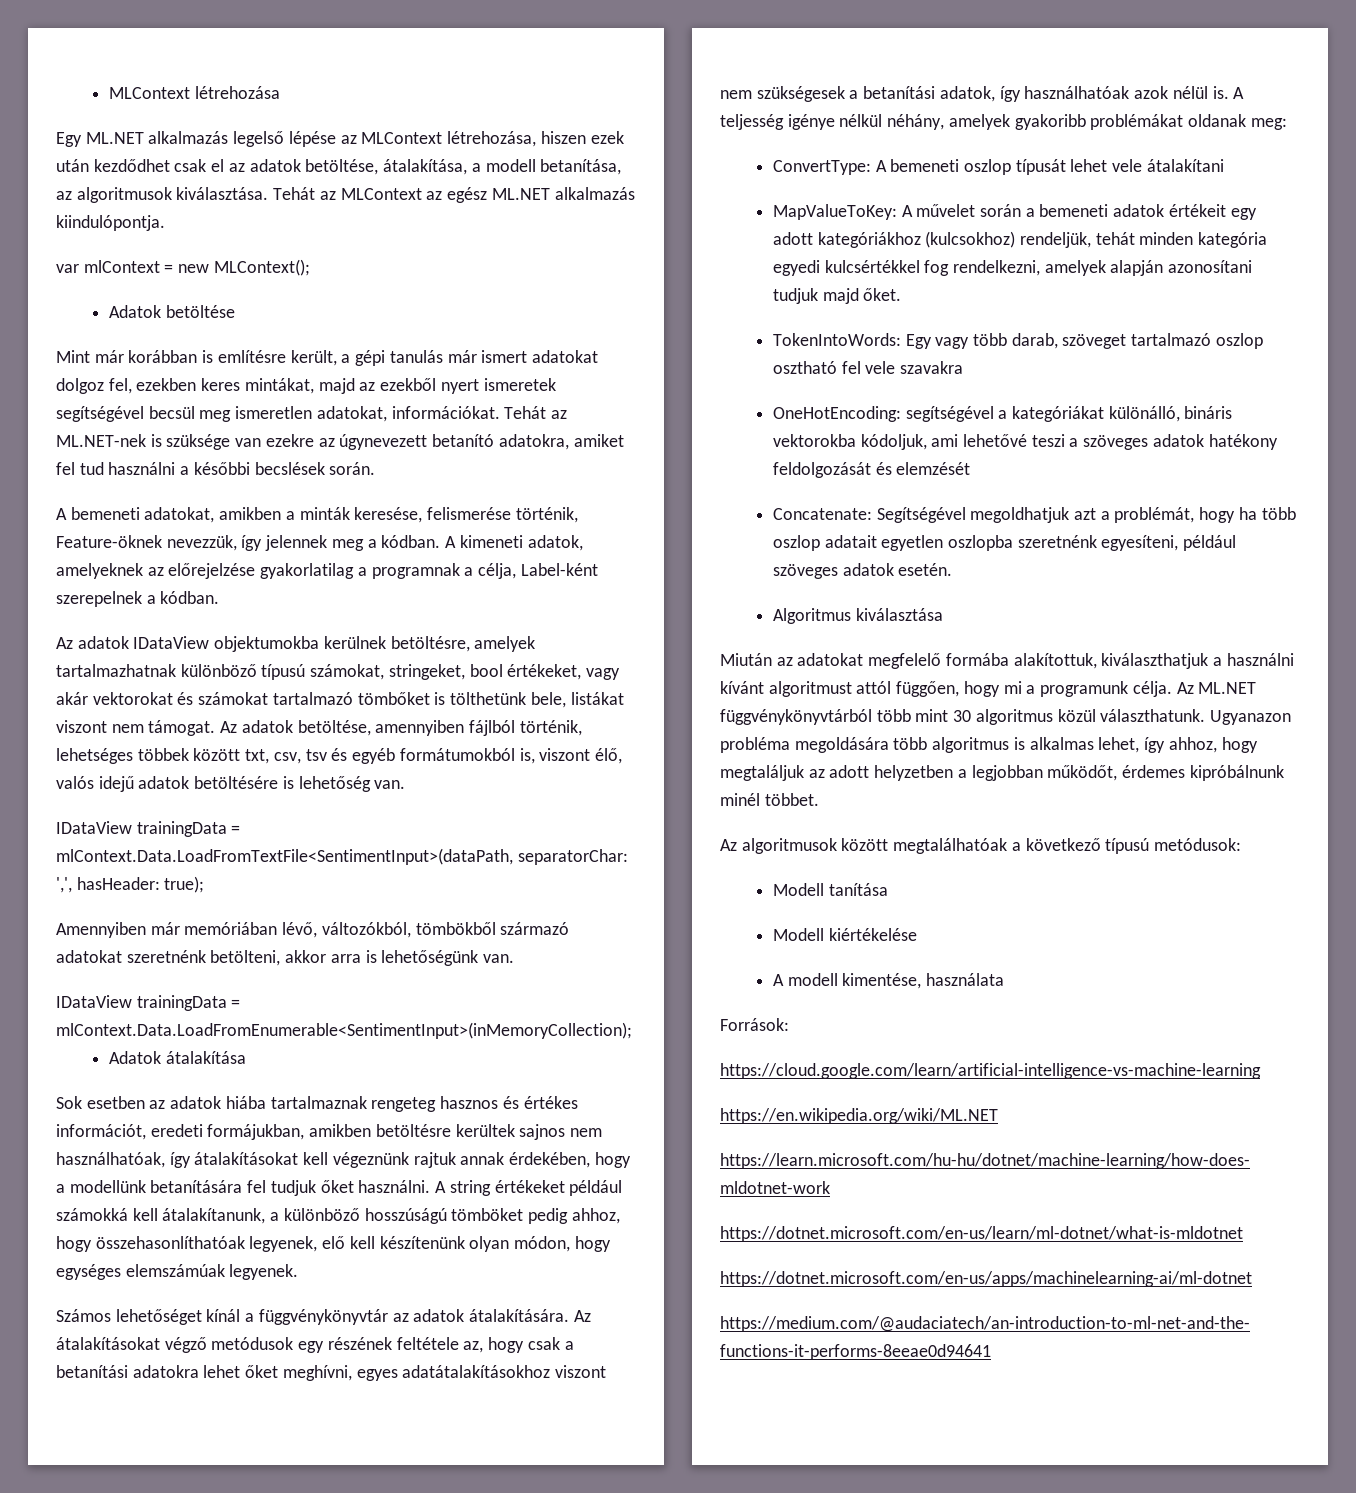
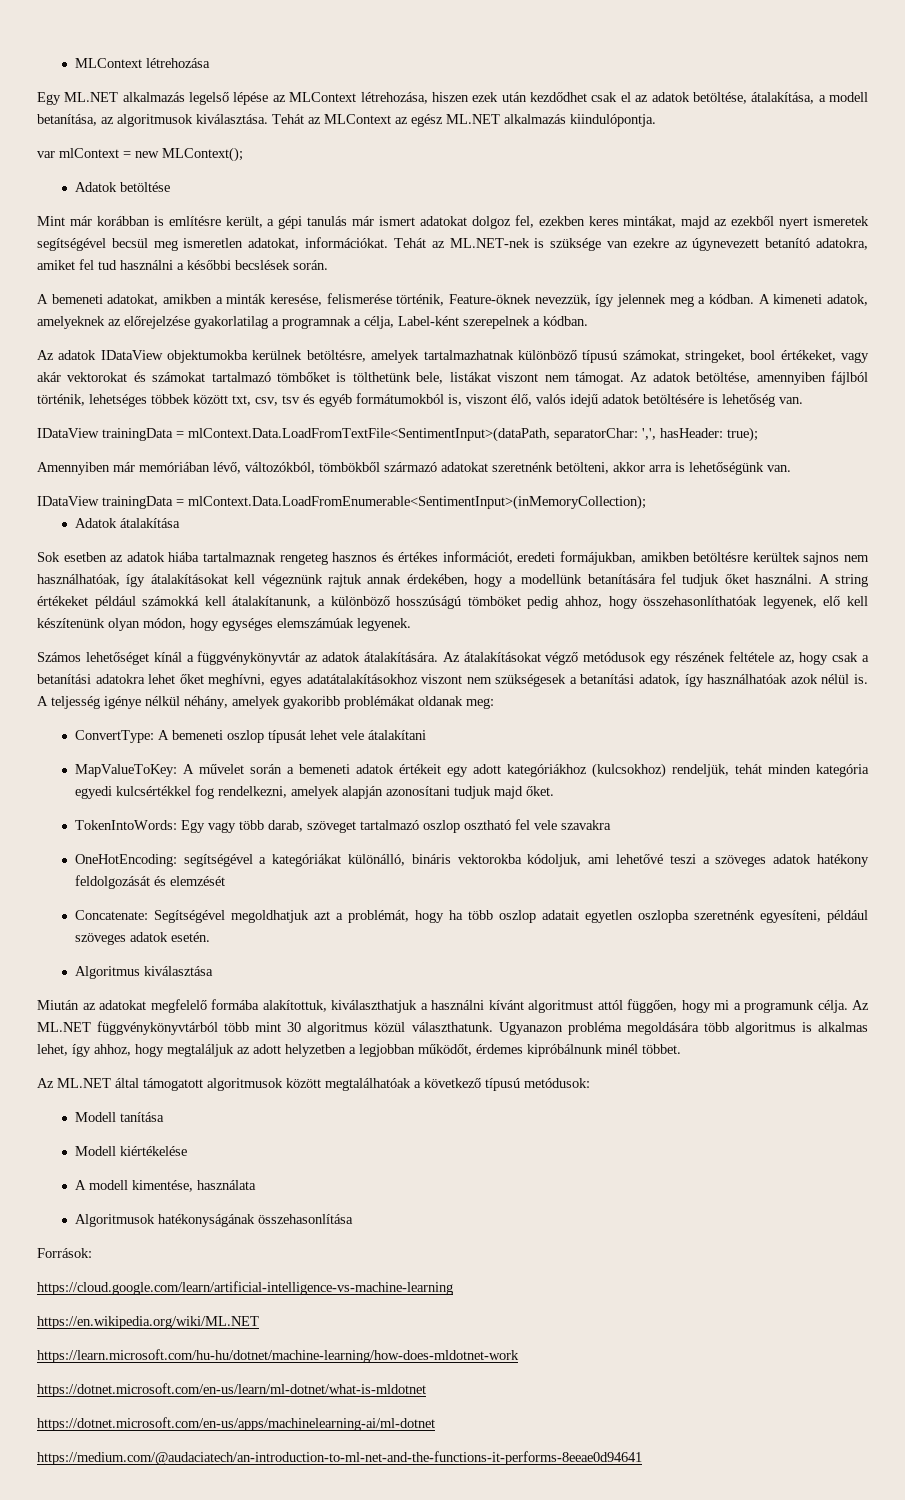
(737, 845) none -> [57,1078,203,1091] ML.NET által támogatott
(1004, 979) none -> [74,1214,353,1227] // Algoritmusok hatékonyságának összehasonlítása

